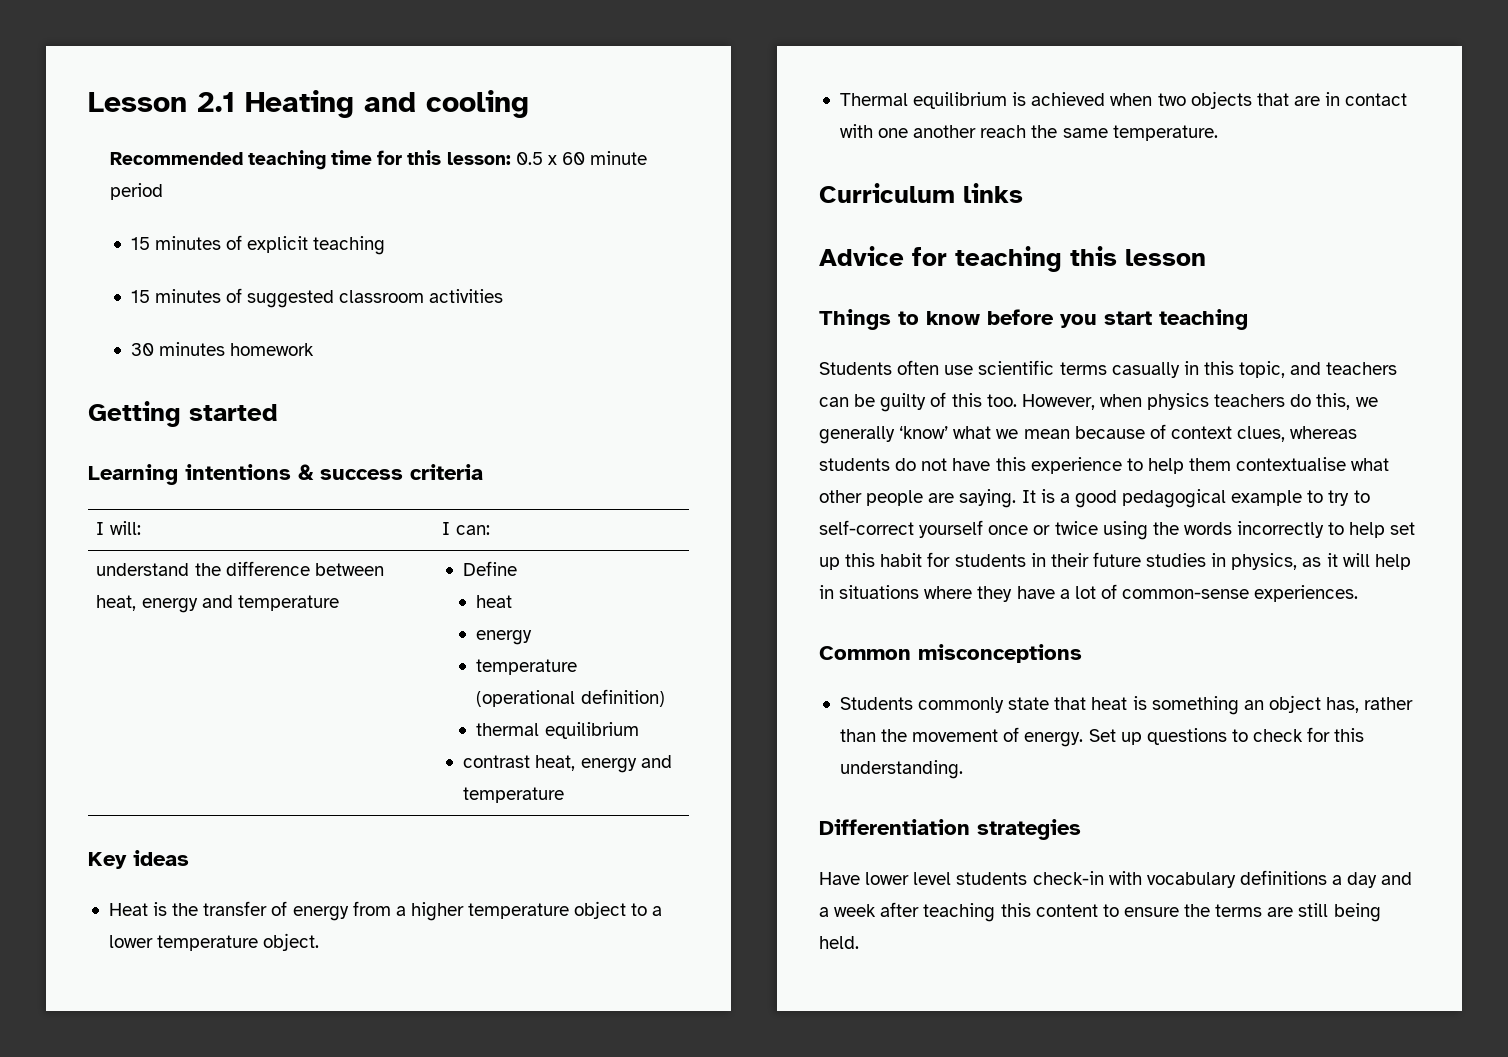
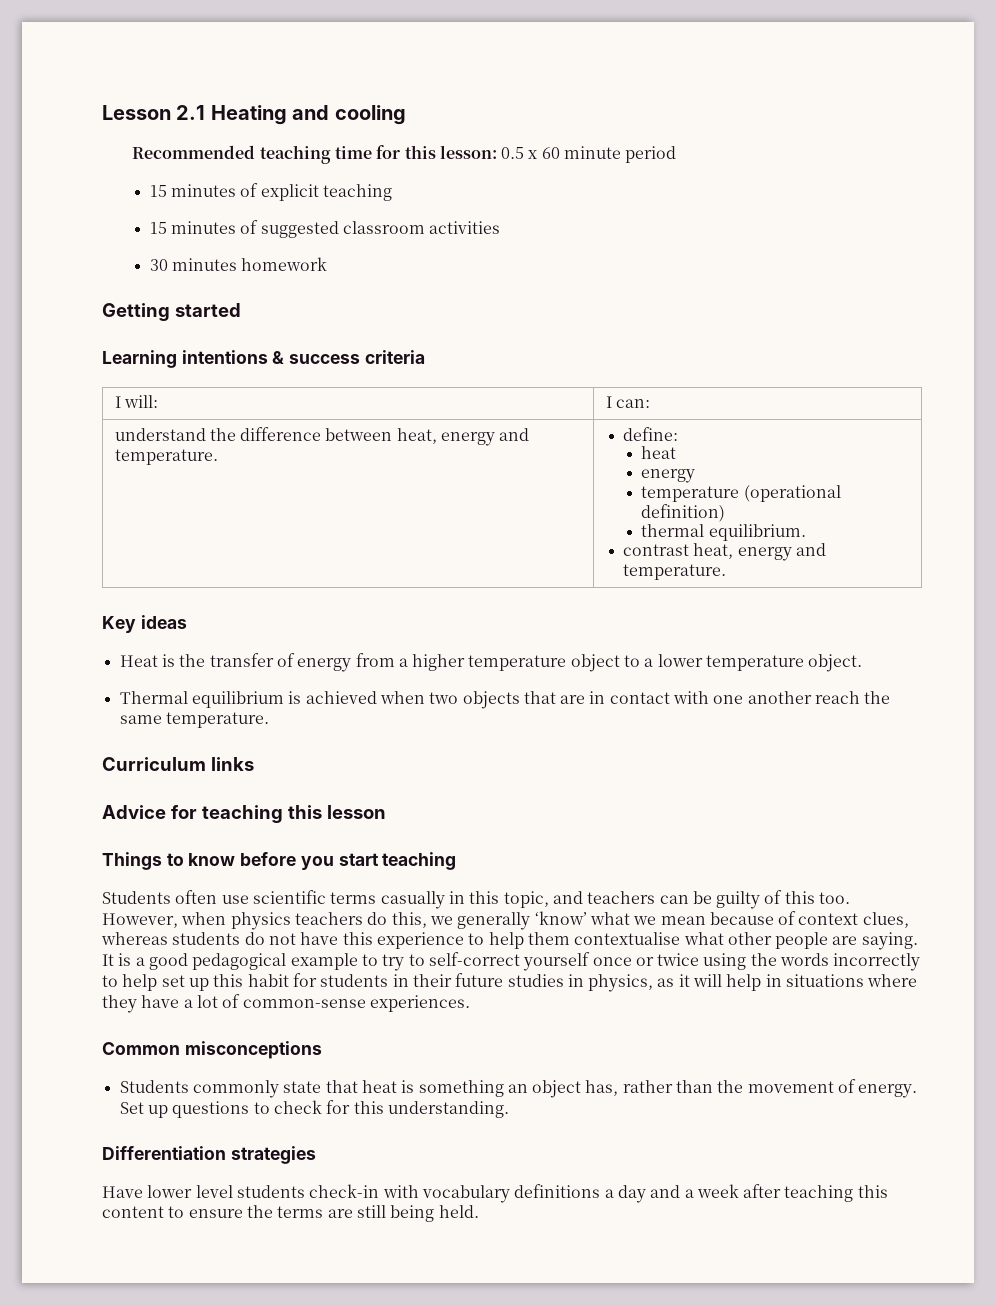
[237,595,339,611] [463,561,518,576] temperature | Define -> [114,449,218,465] [623,427,679,441] temperature. | define:
[544,722,639,739] equilibrium -> [708,524,806,541] equilibrium.
[463,787,565,803] temperature -> [623,564,727,580] temperature.

